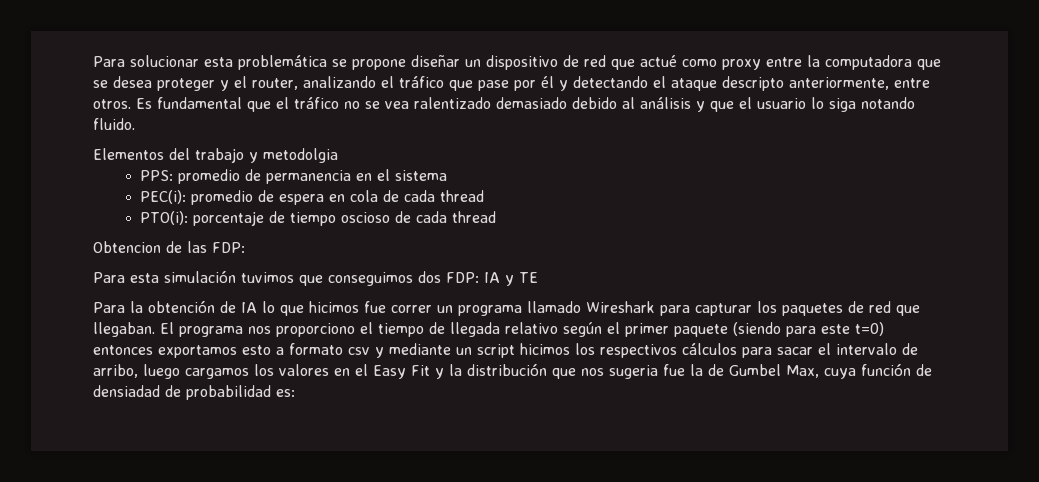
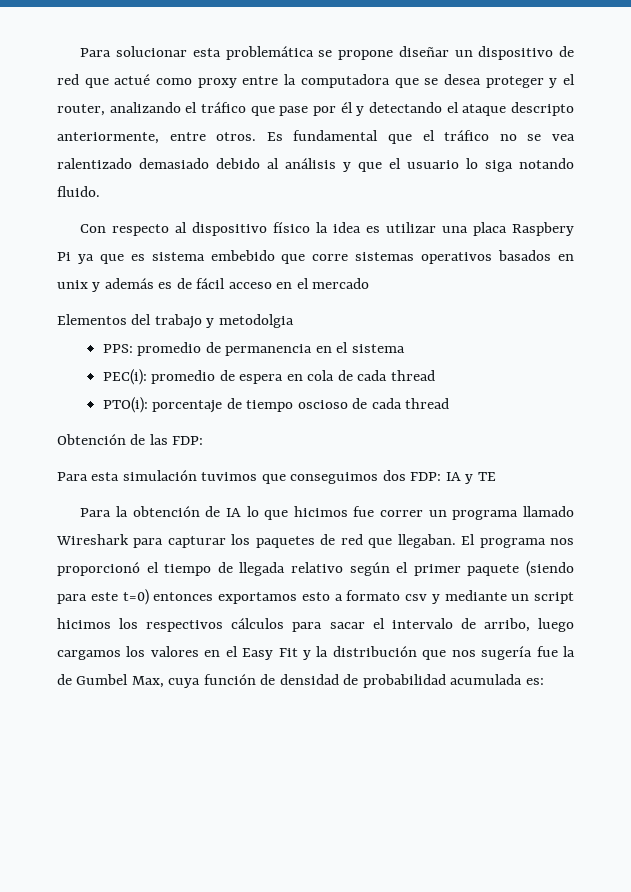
(135, 124) none -> [80,222,574,236] [57,250,575,264] [57,278,370,292] // Con respecto al dispositivo físico la idea es utilizar una placa Raspbery Pi ya que es sistema embebido que corre sistemas operativos basados en unix y además es de fácil acceso en el mercado
[93,241,161,253] Obtencion -> [57,434,126,445] Obtención
[276,323,355,337] proporciono -> [57,562,140,576] proporcionó
[609,365,658,379] sugeria -> [481,646,533,660] sugería
[93,385,160,397] densiadad -> [279,674,339,685] densidad
(271, 392) none -> [450,674,523,685] acumulada

